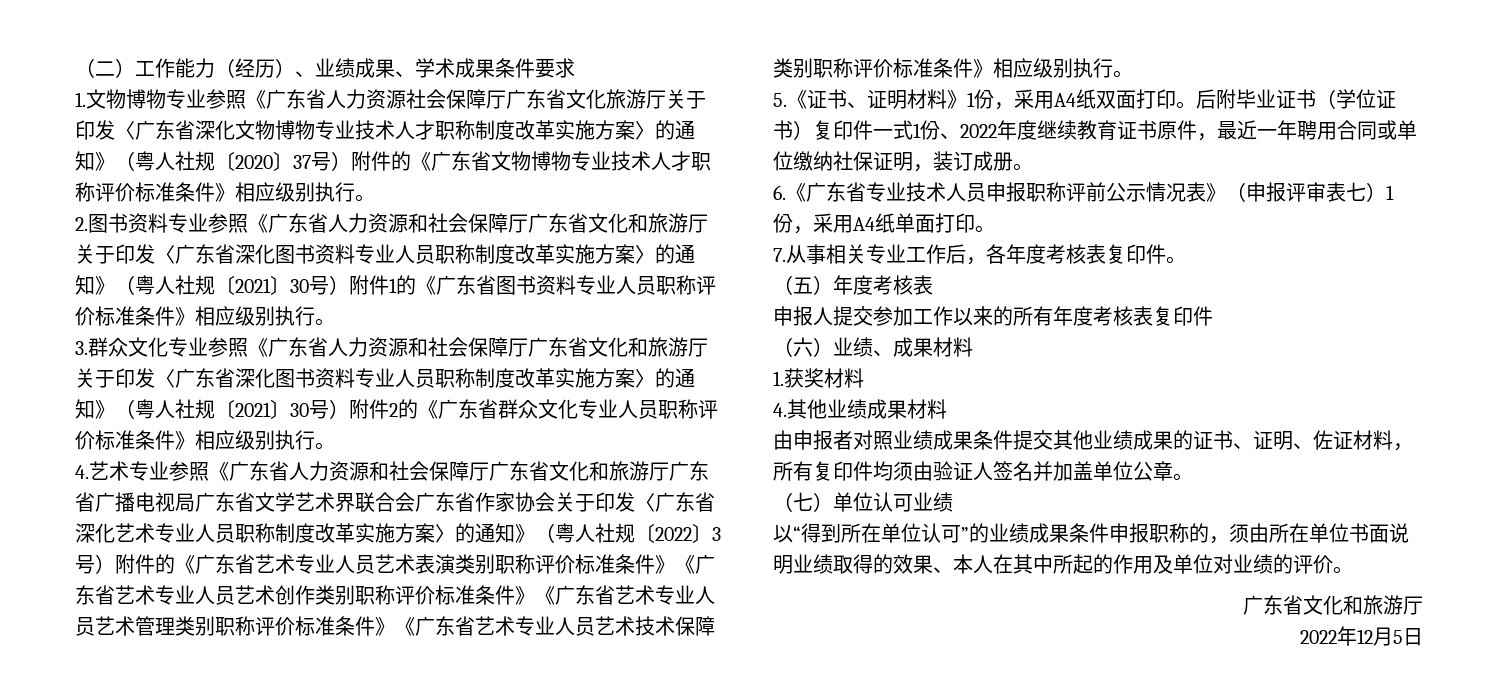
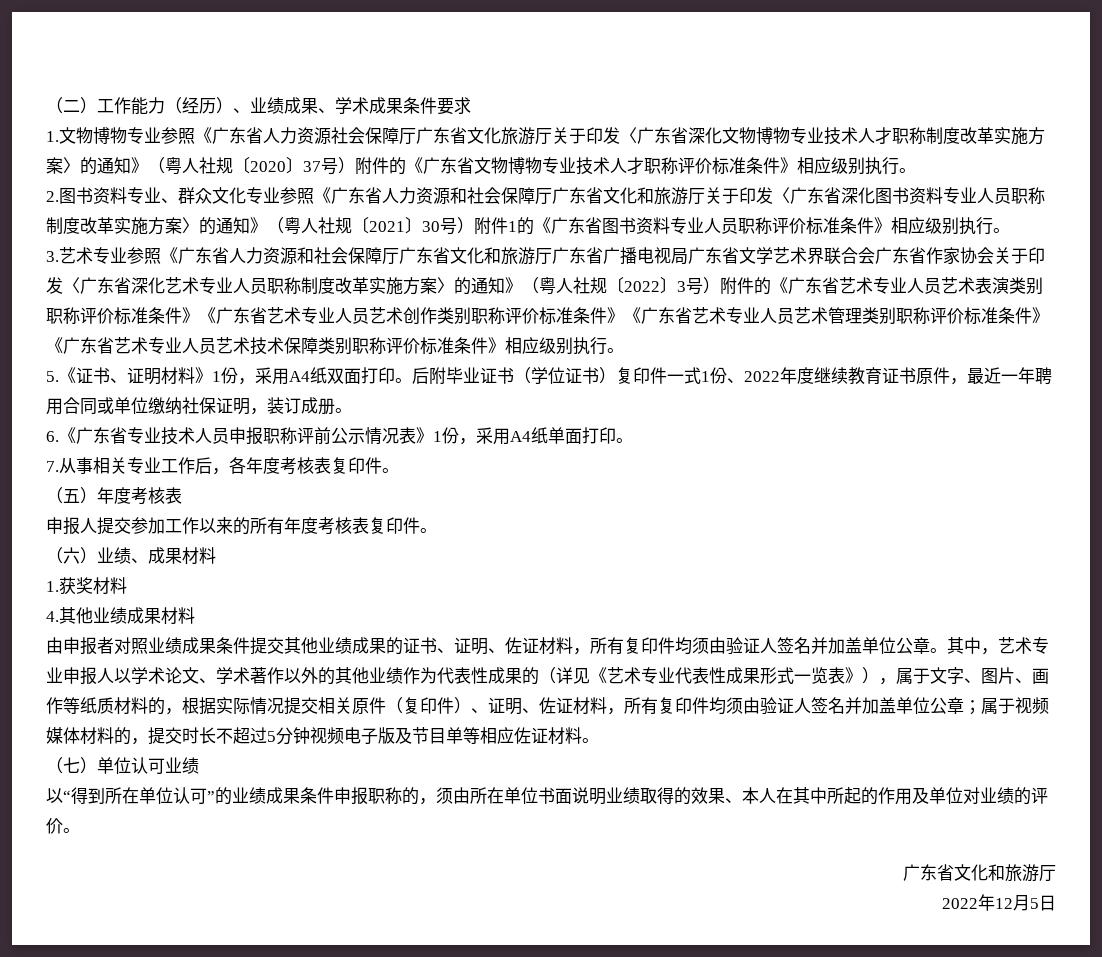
(208, 222) none -> [161,187,280,204] 、群众文化专业
[88,337,708,357] [75,368,695,388] [75,399,718,419] [75,430,335,450] [75,465,89,479] 群众文化专业参照《广东省人力资源和社会保障厅广东省文化和旅游厅关于印发〈广东省深化图书资料专业人员职称制度改革实施方案〉的通知》（粤人社规〔2021〕30号）附件2的《广东省群众文化专业人员职称评价标准条件》相应级别执行。 // 4. -> (59, 256) none
[1226,182,1386,202] （申报评审表七） -> (433, 435) none
(1213, 316) none -> [420,528,437,533] 。
(1193, 477) none -> [947,637,1049,655] [46,667,1049,685] [46,697,1049,715] [46,727,599,745] 其中，艺术专业申报人以学术论文、学术著作以外的其他业绩作为代表性成果的（详见《艺术专业代表性成果形式一览表》），属于文字、图片、画作等纸质材料的，根据实际情况提交相关原件（复印件）、证明、佐证材料，所有复印件均须由验证人签名并加盖单位公章；属于视频媒体材料的，提交时长不超过5分钟视频电子版及节目单等相应佐证材料。

